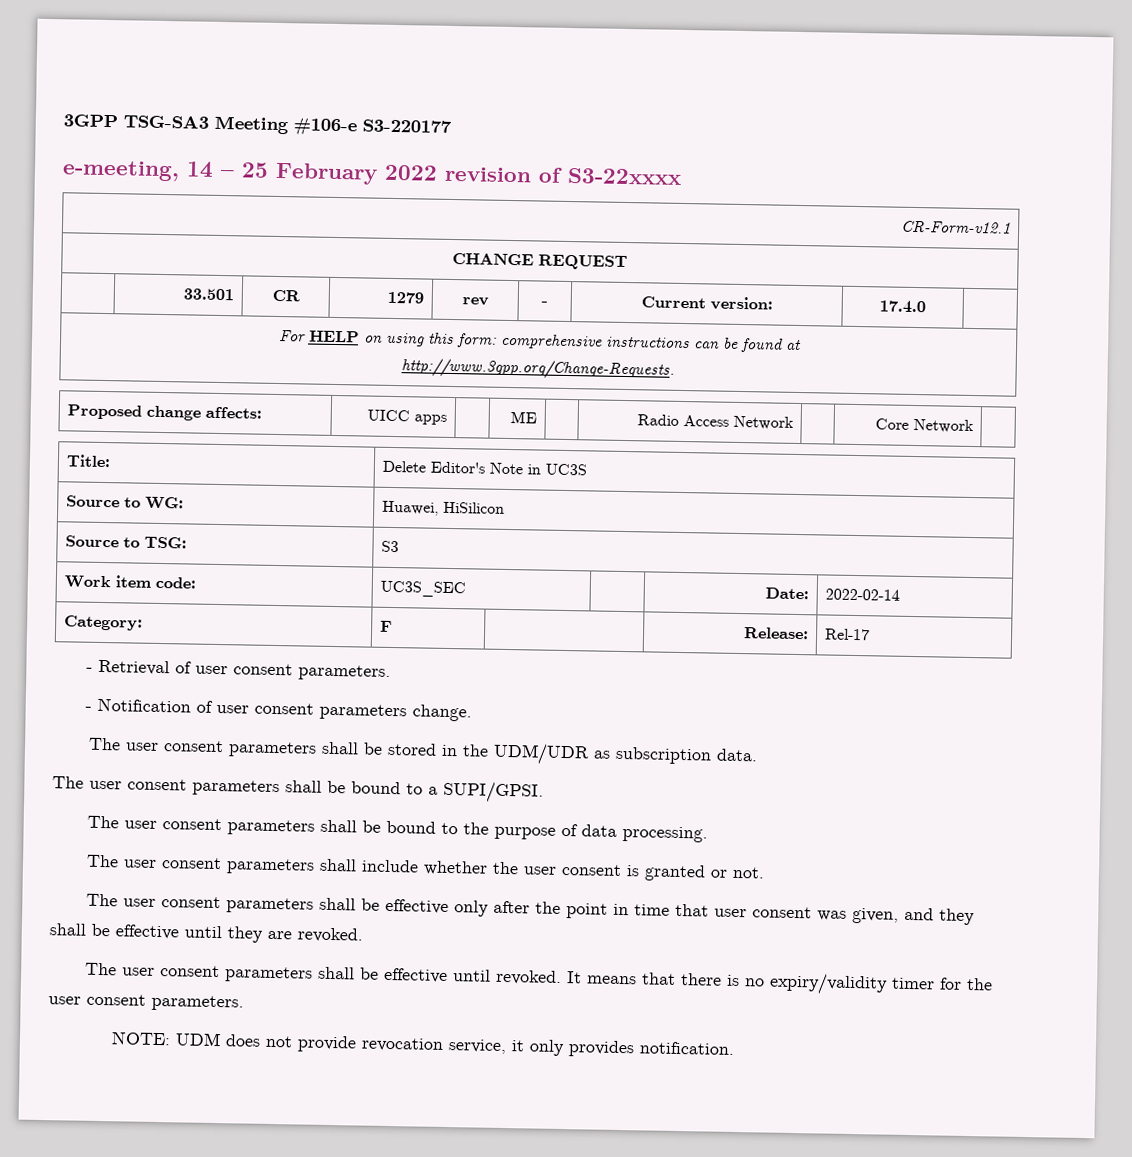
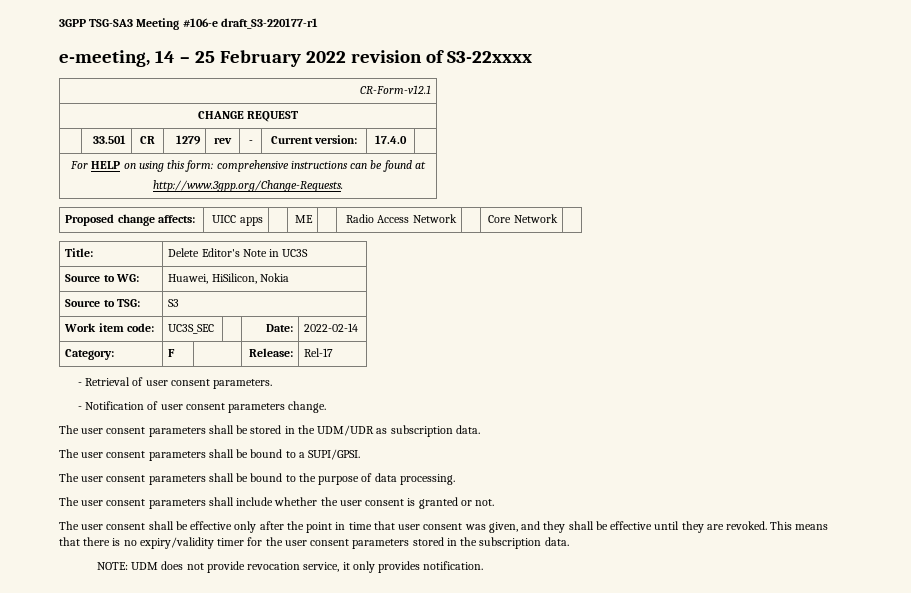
[362,119,452,133] S3-220177 -> [220,18,318,29] draft_S3-220177-r1
[442,501,505,514] HiSilicon -> [211,273,289,284] HiSilicon, Nokia
[225,897,314,914] parameters -> (146, 526) none
[84,962,582,985] // The user consent parameters shall be effective until revoked. It -> [770,521,793,530] This
[151,994,244,1012] parameters. -> [352,537,569,549] parameters stored in the subscription data.

